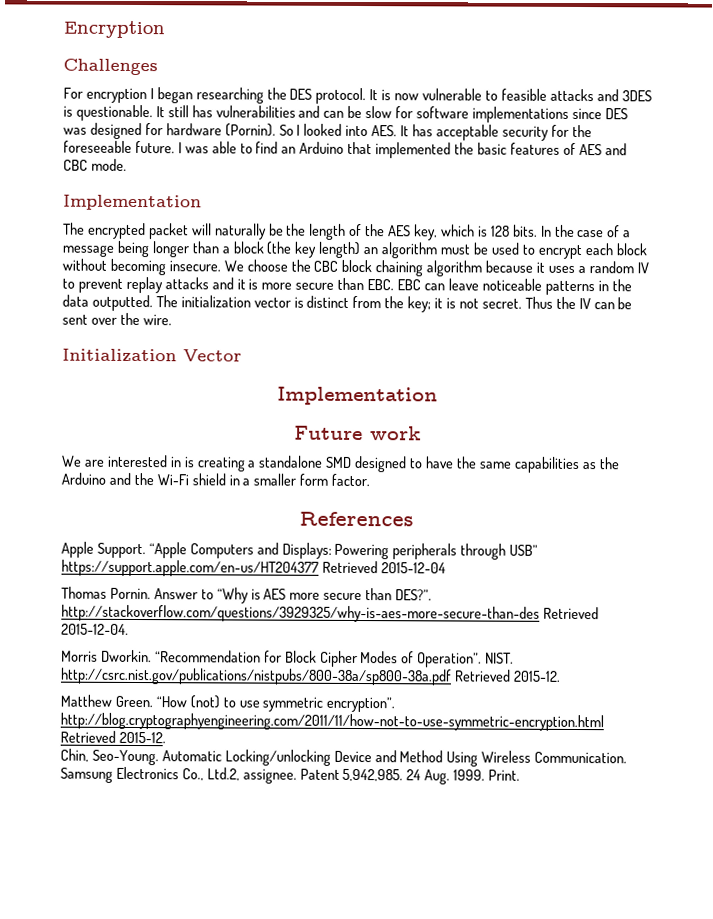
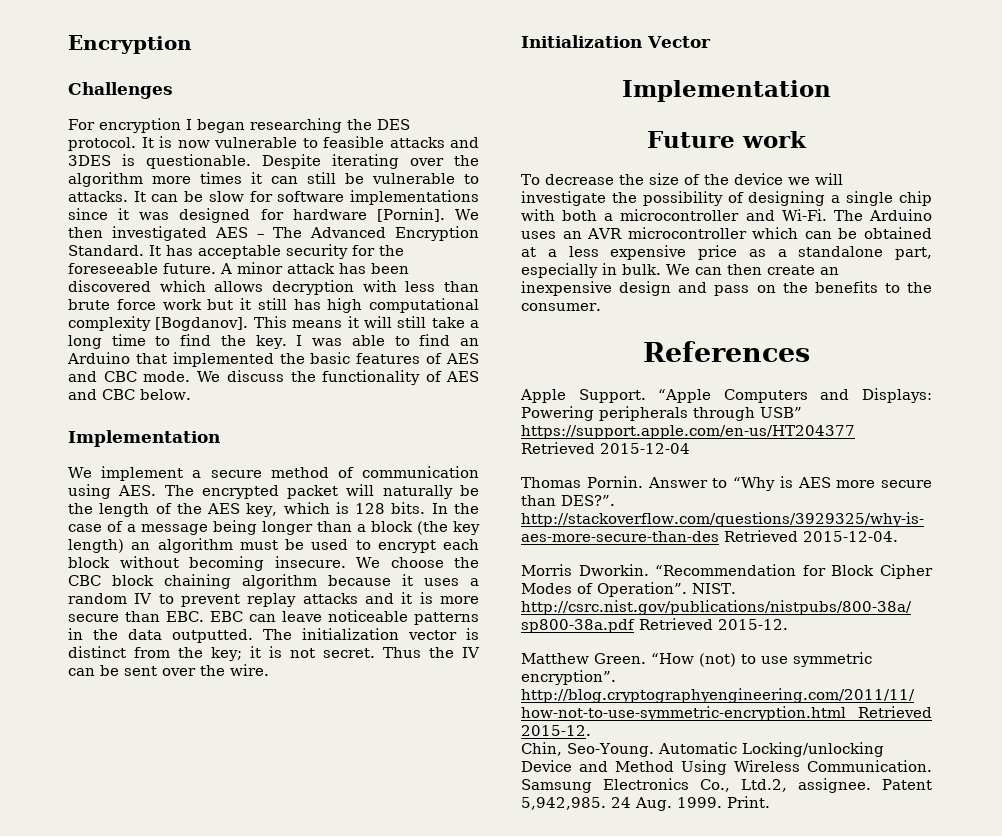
[155,105,321,118] It still has vulnerabilities and -> [262,154,479,169] [68,172,479,187] [68,191,146,202] Despite iterating over the algorithm more times it can still be vulnerable to attacks. It
[604,108,628,120] DES -> [118,208,130,220] it
[224,123,398,137] (Pornin). So I looked into AES. -> [376,208,480,222] [68,226,480,241] [68,245,144,256] [Pornin]. We then investigated AES – The Advanced Encryption Standard.
(175, 147) none -> [220,262,409,274] [68,280,480,295] [68,298,479,313] [68,316,479,331] [68,334,287,349] A minor attack has been discovered which allows decryption with less than brute force work but it still has high computational complexity [Bogdanov]. This means it will still take a long time to find the key.
[63,194,202,211] // Implementation // -> [196,370,479,385] [68,389,191,400] [68,430,220,447] [68,466,479,481] [68,484,157,499] We discuss the functionality of AES and CBC below. // Implementation // We implement a secure method of communication using AES.
[61,454,620,474] [61,472,371,487] We are interested in is creating a standalone SMD designed to have the same capabilities as the Arduino and the Wi-Fi shield in a smaller form factor. -> [521,173,843,185] [521,191,932,206] [521,209,932,221] [521,227,932,239] [521,245,932,260] [521,263,839,278] [521,281,932,296] [521,303,601,311] To decrease the size of the device we will investigate the possibility of designing a single chip with both a microcontroller and Wi-Fi. The Arduino uses an AVR microcontroller which can be obtained at a less expensive price as a standalone part, especially in bulk. We can then create an inexpensive design and pass on the benefits to the consumer.

